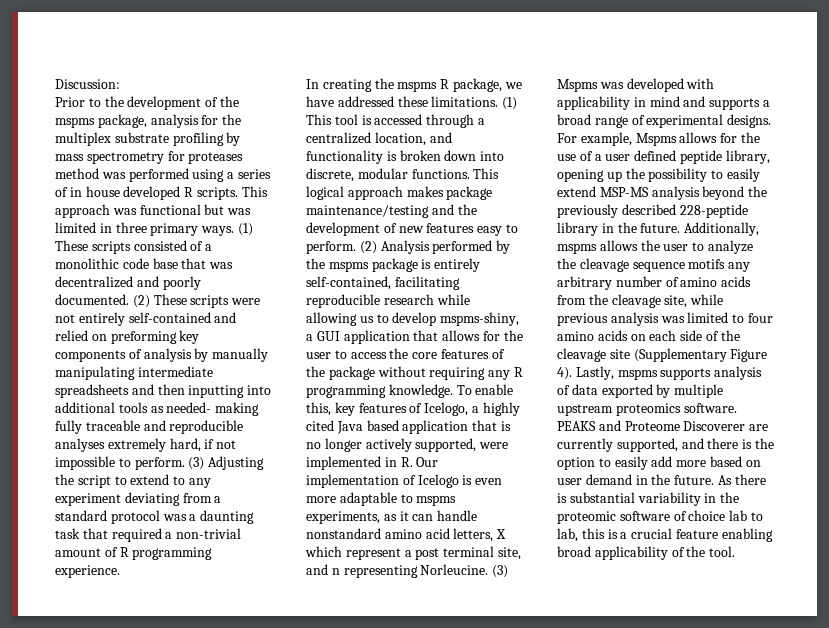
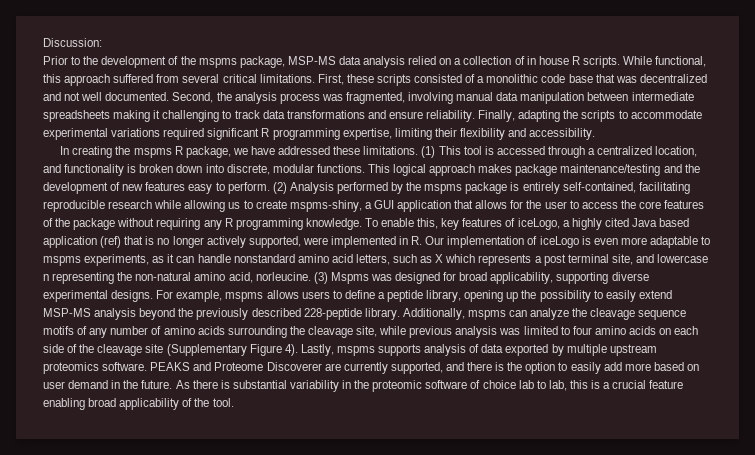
[150,114,242,128] [55,132,241,146] [55,151,244,164] [55,168,271,182] analysis for the multiplex substrate profiling by mass spectrometry for proteases method was performed using a series -> [287,56,512,68] MSP-MS data analysis relied on a collection
[123,186,181,200] developed -> (569, 60) none
[241,186,268,197] [55,204,252,218] [55,222,253,236] [55,240,88,251] This approach was functional but was limited in three primary ways. (1) These -> [623,56,707,67] [43,74,374,86] While functional, this approach suffered from several critical limitations. First, these
[162,276,201,290] [55,294,261,308] [55,312,237,326] [55,330,200,344] [55,348,269,362] [55,366,213,380] [55,384,272,398] [55,402,260,416] [55,420,244,434] [55,438,237,452] [55,456,265,470] [55,474,211,488] [55,492,222,506] [55,510,255,524] [55,528,242,542] [55,547,213,560] [55,565,120,578] poorly documented. (2) These scripts were not entirely self-contained and relied on preforming key components of analysis by manually manipulating intermediate spreadsheets and then inputting into additional tools as needed- making fully traceable and reproducible analyses extremely hard, if not impossible to perform. (3) Adjusting the script to extend to any experiment deviating from a standard protocol was a daunting task that required a non-trivial amount of R programming experience. -> [64,92,694,104] [43,110,702,122] [43,128,596,140] not well documented. Second, the analysis process was fragmented, involving manual data manipulation between intermediate spreadsheets making it challenging to track data transformations and ensure reliability. Finally, adapting the scripts to accommodate experimental variations required significant R programming expertise, limiting their flexibility and accessibility.
[392,312,437,326] develop -> [255,200,287,209] create
[424,402,469,416] Icelogo, -> [517,218,560,230] iceLogo,
(469, 427) none -> [100,236,122,248] (ref)
[417,474,459,488] Icelogo -> [539,236,579,248] iceLogo
(494, 535) none -> [393,254,433,263] such as
[345,548,401,560] represent -> [478,254,532,266] represents
(328, 569) none -> [657,254,709,263] lowercase
[420,564,509,578] [557,78,715,92] [557,96,770,110] [557,114,772,128] [557,132,760,146] [557,150,677,161] Norleucine. (3) Mspms was developed with applicability in mind and supports a broad range of experimental designs. For example, Mspms allows for the use of a user defined -> [117,272,649,284] [43,290,385,302] the non-natural amino acid, norleucine. (3) Mspms was designed for broad applicability, supporting diverse experimental designs. For example, mspms allows users to define a
[557,222,760,236] [557,240,705,254] library in the future. Additionally, mspms allows the user to -> [364,308,528,320] library. Additionally, mspms can
[728,262,751,272] [557,276,612,290] any arbitrary -> [77,326,108,338] of any
[557,295,586,305] from -> [227,326,287,338] surrounding

